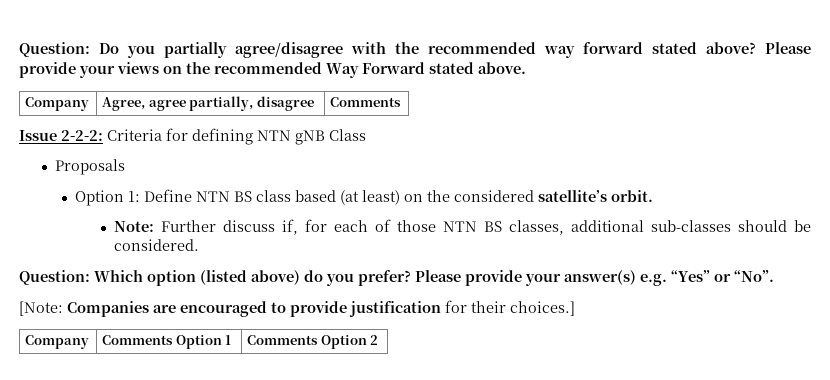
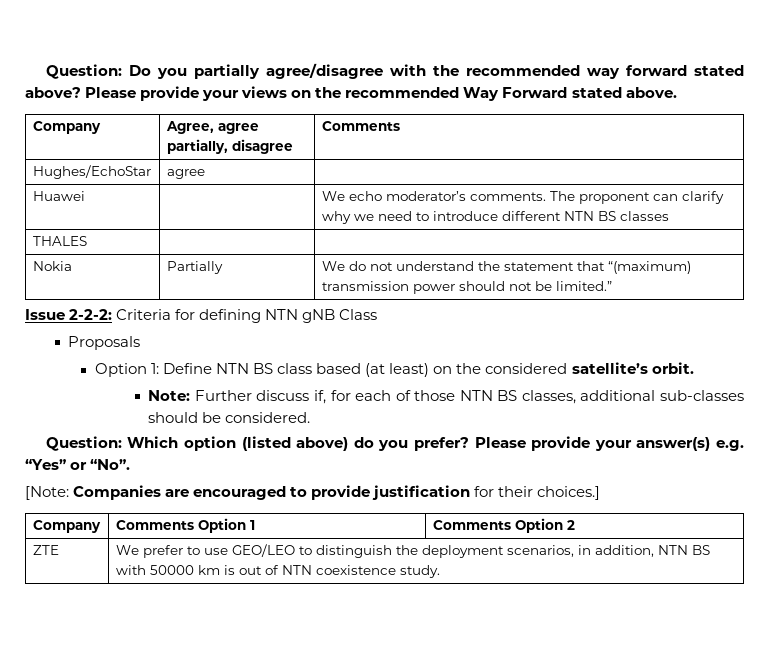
(402, 102) none -> [32,165,151,179] [166,169,205,179] [32,191,85,201] [321,191,724,204] [321,211,669,224] [32,236,87,246] [32,261,72,271] [166,261,223,274] [321,261,691,274] [321,281,612,294] // Hughes/EchoStar | agree | // Huawei | | We echo moderator’s comments. The proponent can clarify why we need to introduce different NTN BS classes // THALES | | // Nokia | Partially | We do not understand the statement that “(maximum) transmission power should not be limited.”
(379, 340) none -> [32,545,59,555] [115,544,710,558] [115,565,440,578] // ZTE | We prefer to use GEO/LEO to distinguish the deployment scenarios, in addition, NTN BS with 50000 km is out of NTN coexistence study.

